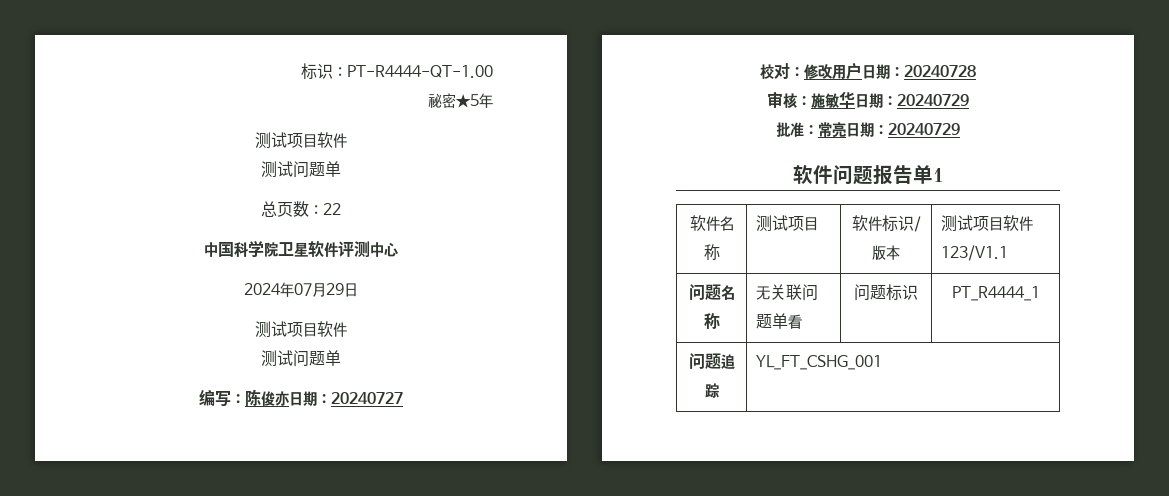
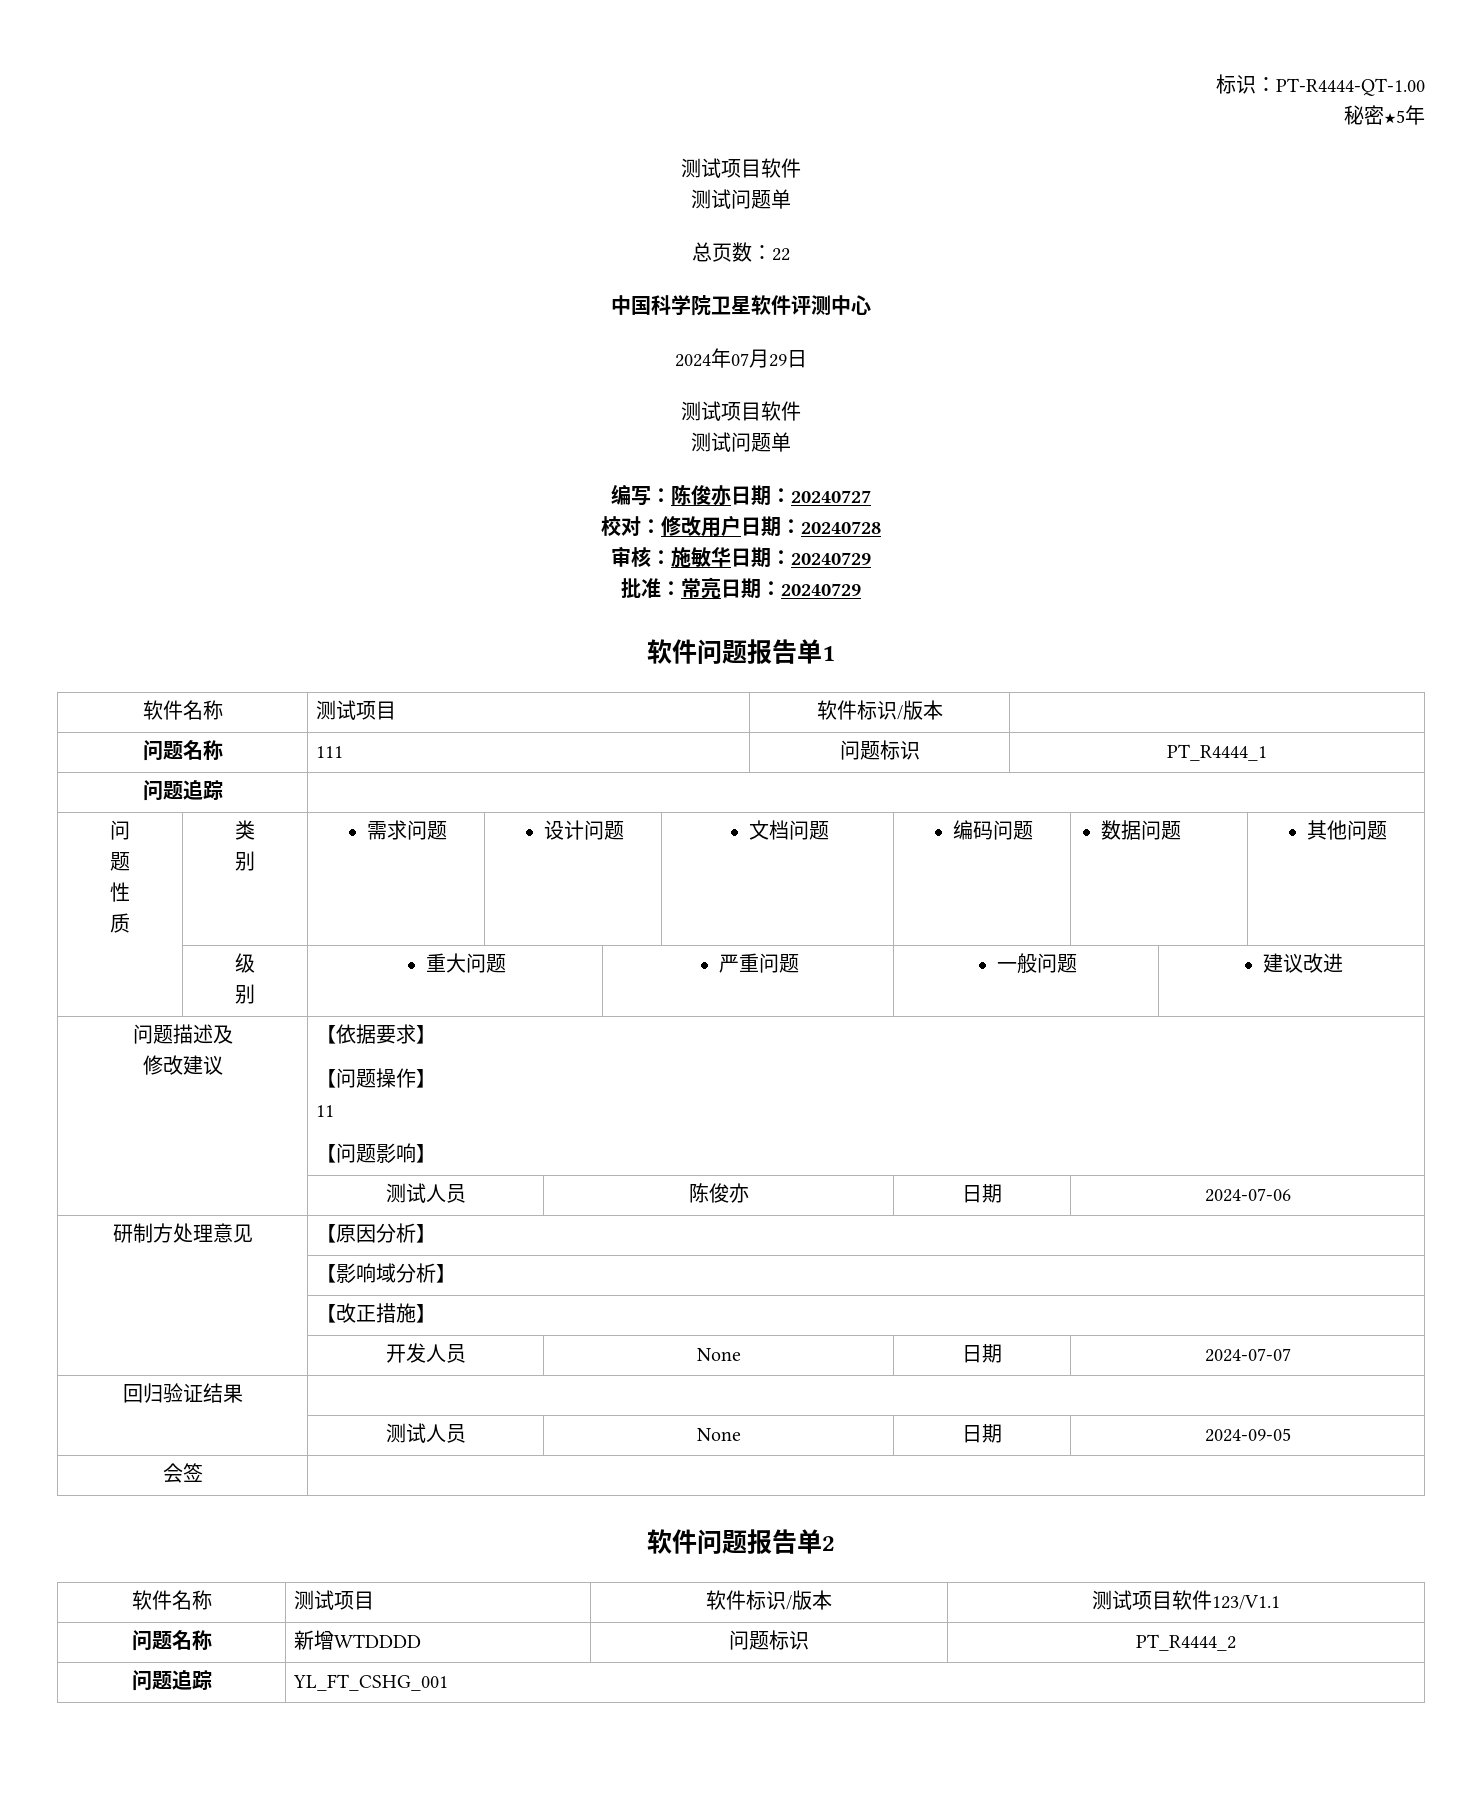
(900, 252) none -> [142,740,223,761] [315,746,343,758] [839,740,920,760] [1167,744,1267,761] [142,780,223,801] [110,820,130,840] [110,852,130,871] [110,882,130,902] [110,913,130,933] [235,820,255,840] [235,851,255,871] [366,820,447,840] [544,820,624,840] [748,820,829,840] [953,820,1033,840] [1100,820,1181,840] [1307,820,1387,840] [235,953,255,973] [235,984,255,1004] [425,953,506,973] [719,953,799,973] [997,953,1077,973] [1262,953,1343,973] [132,1024,233,1044] [142,1055,223,1075] [315,1024,436,1044] [315,1068,436,1088] [315,1105,334,1117] [315,1143,436,1163] [385,1183,466,1203] [688,1183,749,1203] [962,1184,1002,1203] [1204,1188,1291,1202] [112,1223,253,1243] [315,1223,436,1243] [315,1263,456,1283] [315,1303,436,1323] [385,1343,466,1363] [696,1348,741,1361] [962,1344,1002,1363] [1204,1348,1291,1362] [122,1383,243,1403] [385,1423,466,1443] [696,1428,741,1441] [962,1424,1002,1443] [1204,1428,1291,1442] [162,1463,203,1483] [647,1529,835,1554] [131,1590,212,1610] [293,1590,374,1610] [706,1590,832,1610] // 问题名称 | 111 | 问题标识 | PT_R4444_1 // 问题追踪 | // 问 // 题 // 性 // 质 | 类 // 别 | 需求问题 | 设计问题 | 文档问题 | 编码问题 | 数据问题 | 其他问题 // | 级 // 别 | 重大问题 | 严重问题 | 一般问题 | 建议改进 // 问题描述及 // 修改建议 | 【依据要求】 // 【问题操作】 // 11 // 【问题影响】 // | 测试人员 | 陈俊亦 | 日期 | 2024-07-06 // 研制方处理意见 | 【原因分析】 // | 【影响域分析】 // | 【改正措施】 // | 开发人员 | None | 日期 | 2024-07-07 // 回归验证结果 | // | 测试人员 | None | 日期 | 2024-09-05 // 会签 | // 软件问题报告单2 // 软件名称 | 测试项目 | 软件标识/版本 |
[755,284,818,301] [755,313,802,329] [854,284,918,301] [951,286,1040,301] 无关联问题单看 | 问题标识 | PT_R4444_1 -> [293,1630,421,1650] [729,1630,809,1650] [1136,1634,1236,1651] 新增WTDDDD | 问题标识 | PT_R4444_2

